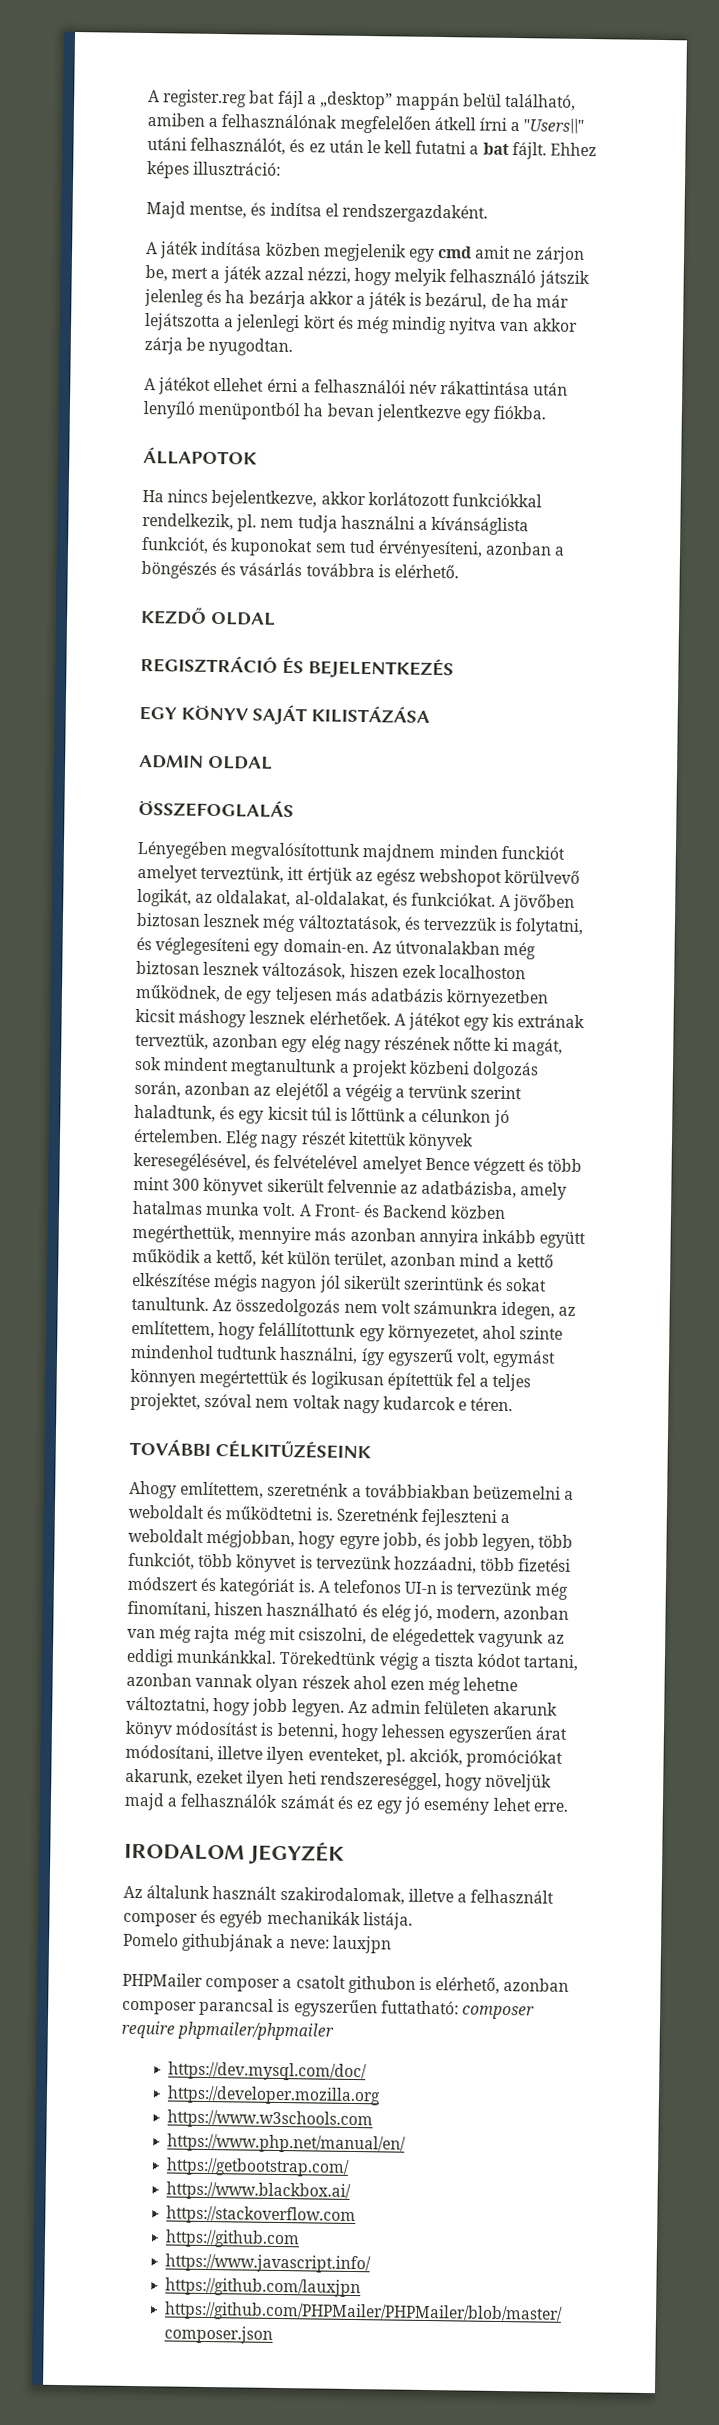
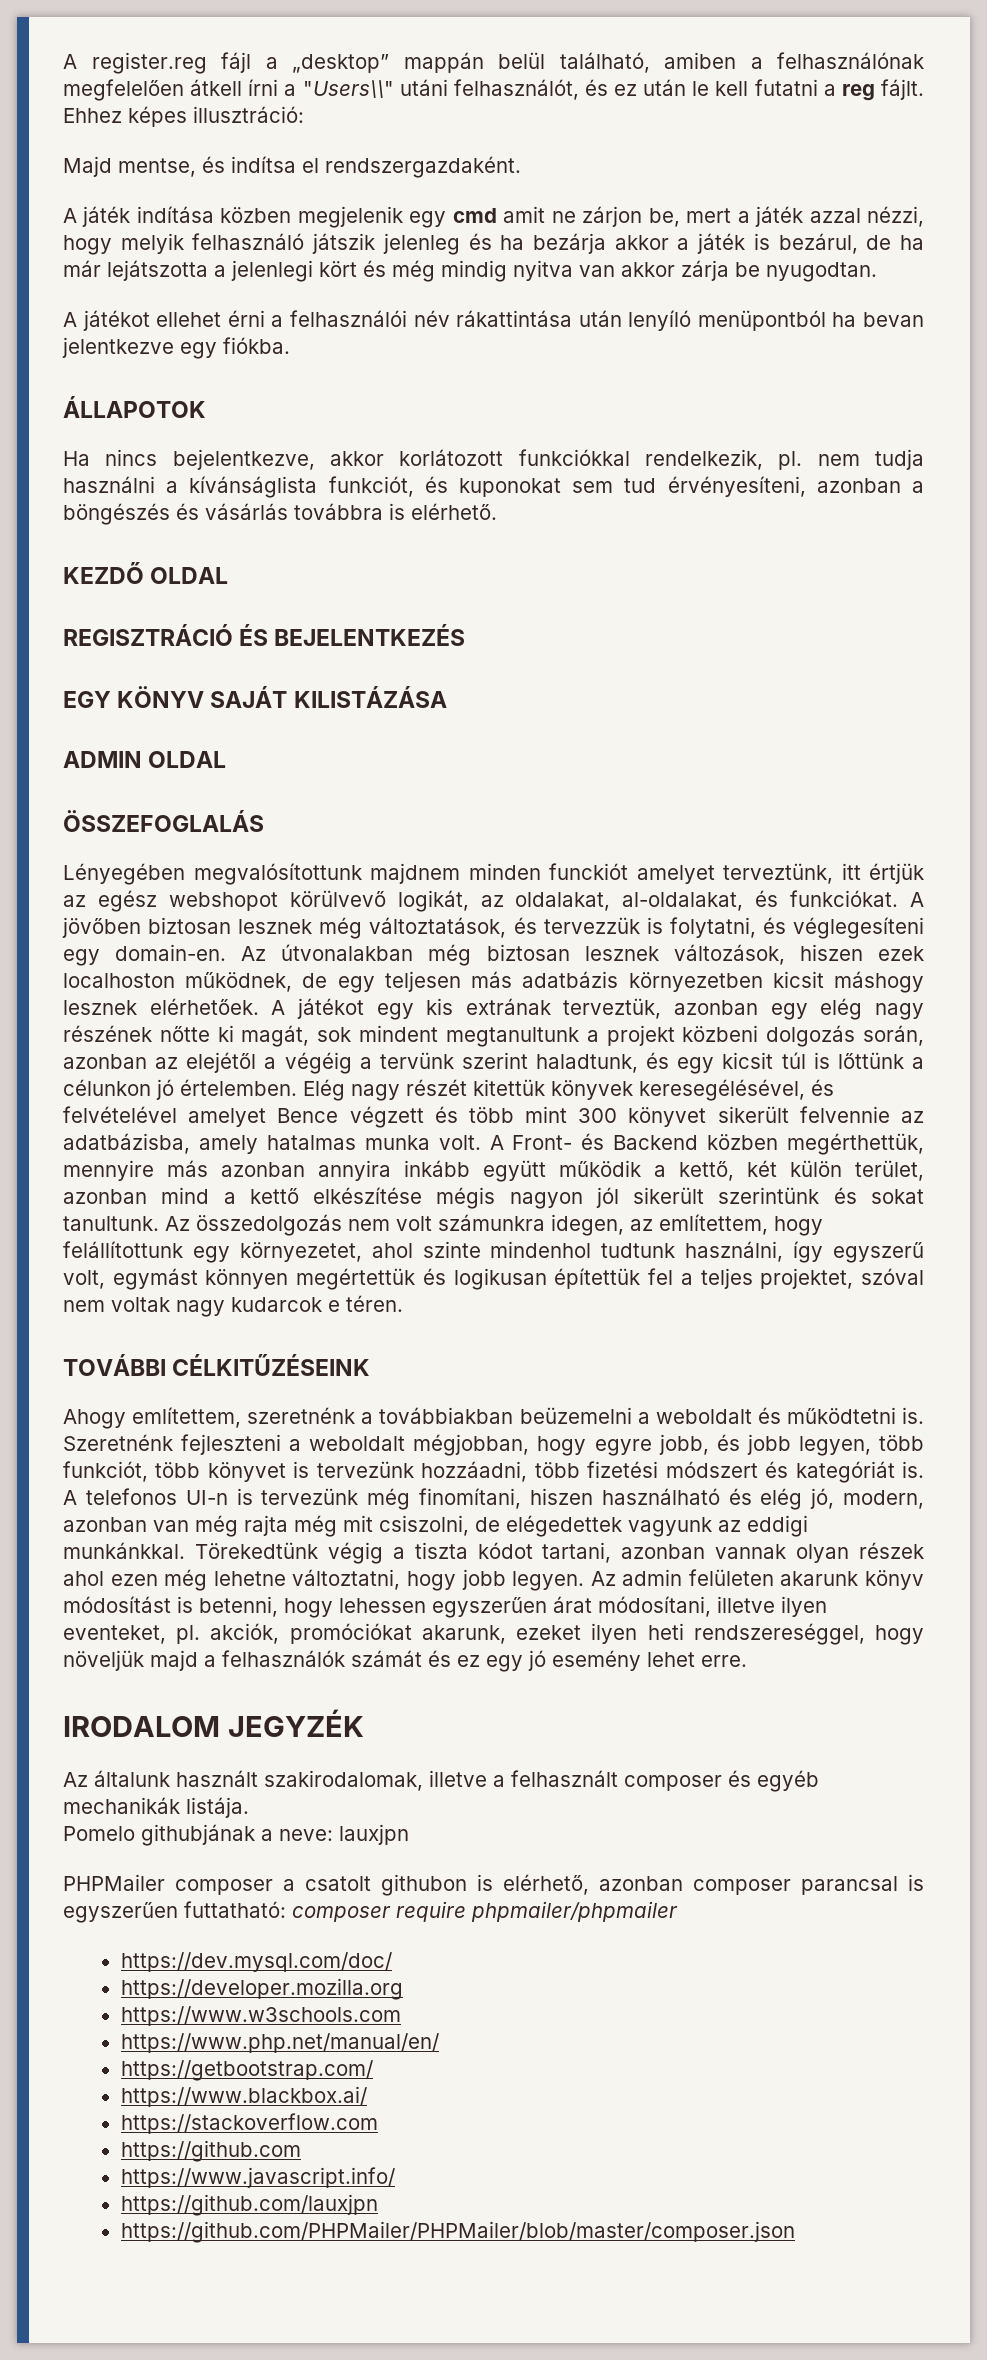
[249,90,276,104] bat -> (207, 63) none
[482,142,509,155] bat -> [841,84,875,101] reg

